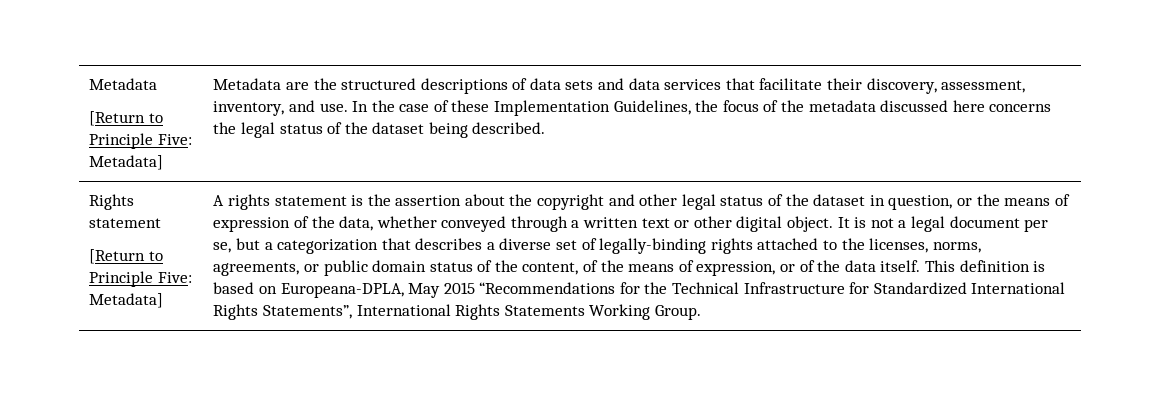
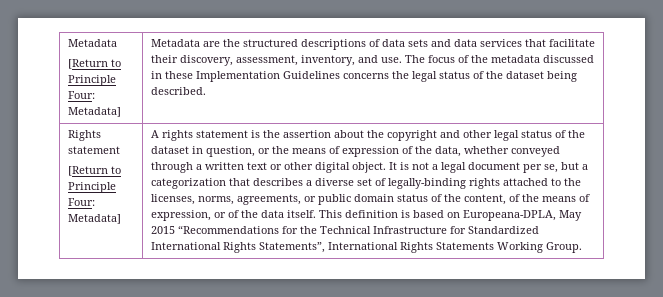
[157,134,192,145] Five: -> [67,91,95,99] Four:
[352,100,719,116] In the case of these Implementation Guidelines, the -> [404,55,425,63] The
[952,100,985,112] here -> [150,71,340,82] in these Implementation Guidelines
[157,272,192,283] Five: -> [67,198,95,206] Four:

